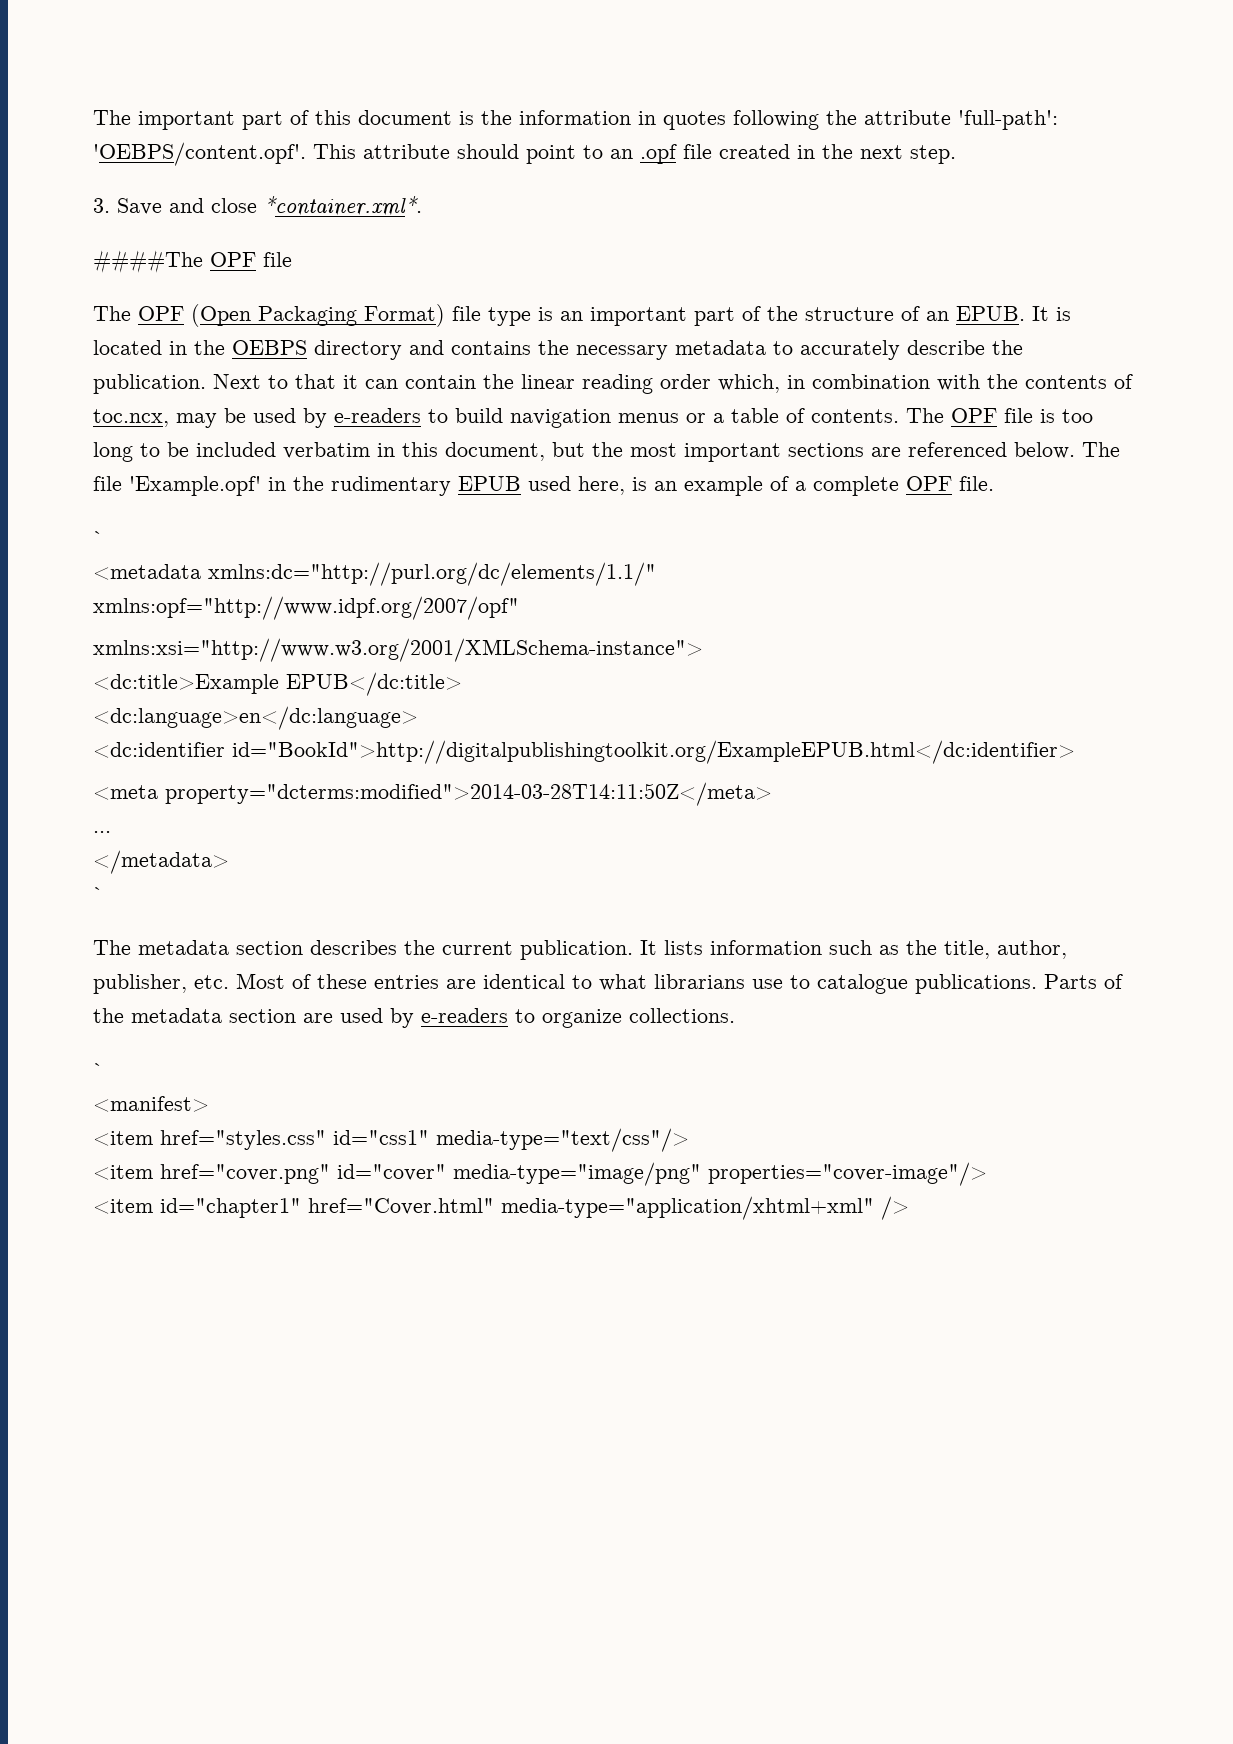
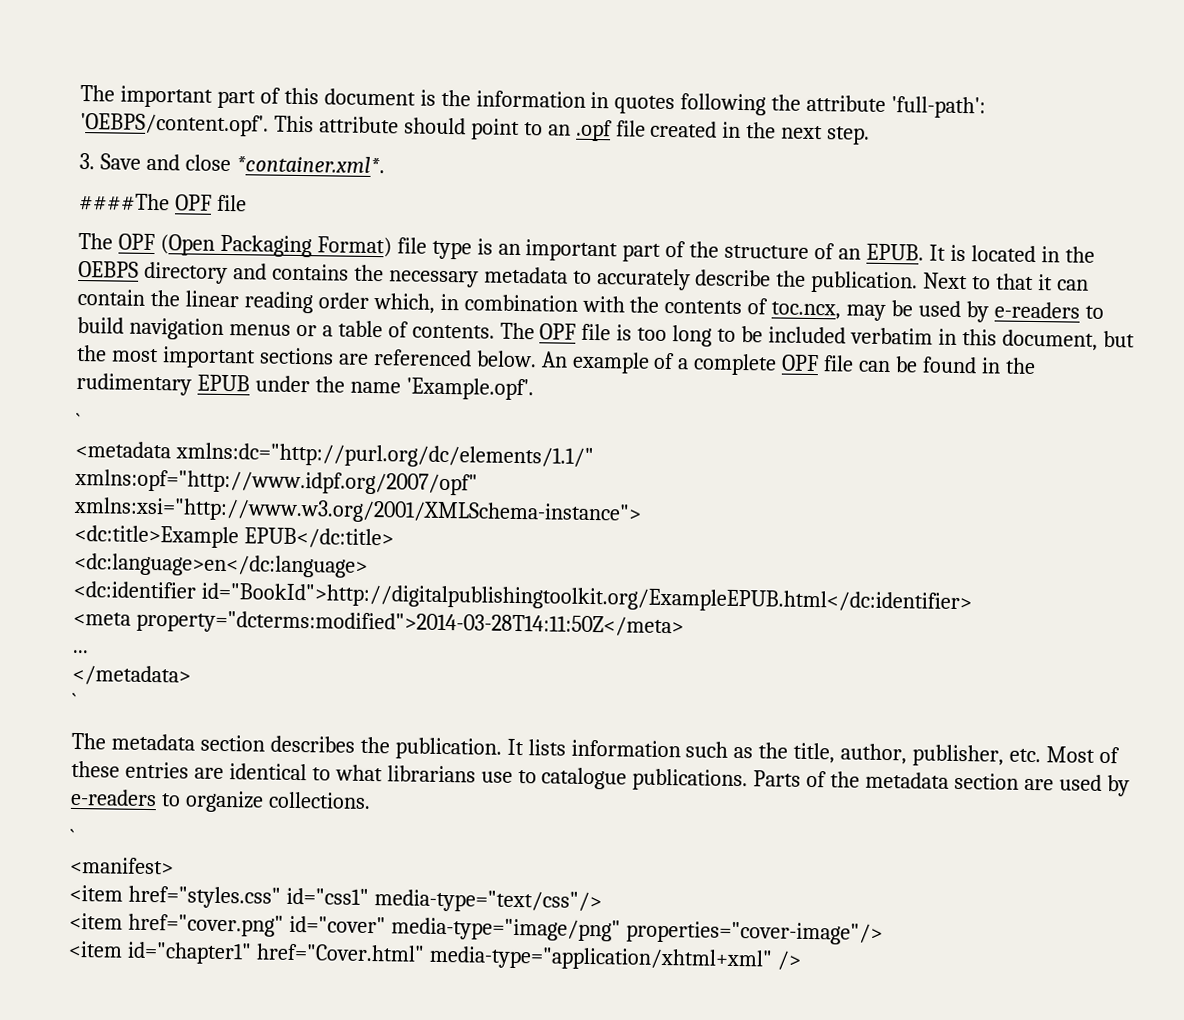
[1082,442,1120,457] [93,476,677,496] The file 'Example.opf' in the rudimentary EPUB used here, is an -> [540,351,568,368] An
[959,476,994,491] file. -> [823,355,1036,375] [76,372,534,401] file can be found in the rudimentary EPUB under the name 'Example.opf'.
[442,941,513,955] current -> (390, 745) none

